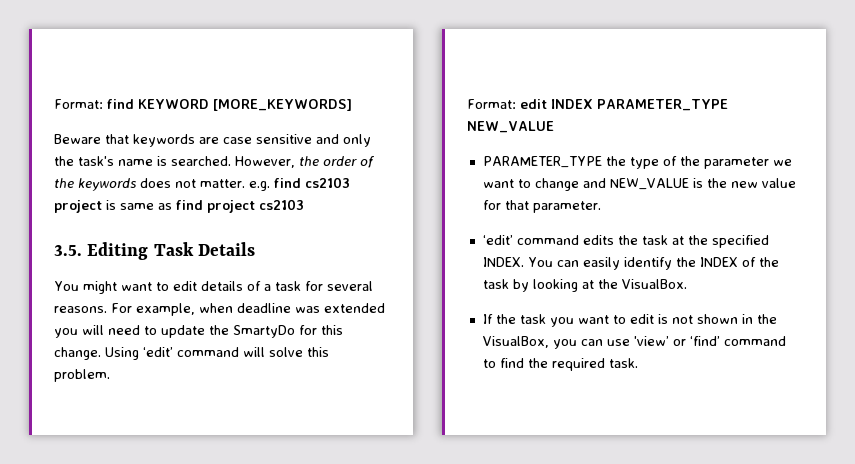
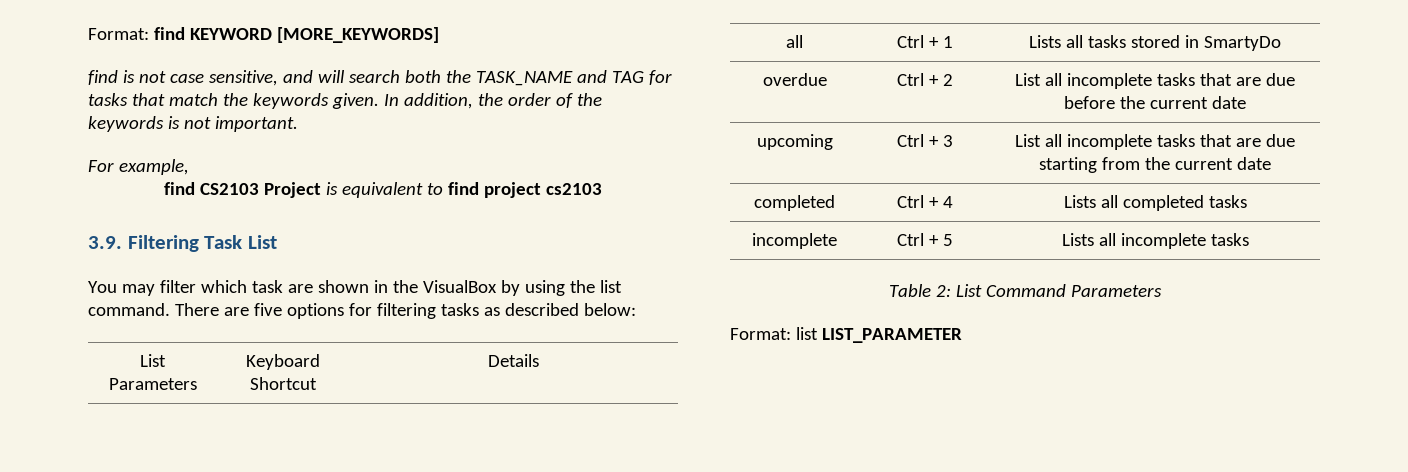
[54,134,371,147] [54,156,295,168] Beware that keywords are case sensitive and only the task's name is searched. However, -> [88,70,672,86] [88,93,473,109] find is not case sensitive, and will search both the TASK_NAME and TAG for tasks that match the keywords given. In addition,
[140,177,350,191] [54,199,304,213] [54,242,255,260] [54,281,373,294] [54,303,385,316] [54,325,343,338] [54,347,329,360] [54,369,110,382] [467,99,728,111] [467,121,554,133] [482,156,792,169] [482,178,796,191] [482,200,601,213] [482,235,769,248] [482,257,779,270] [482,279,687,292] [482,314,777,327] [482,336,786,349] [482,358,638,371] does not matter. e.g. find cs2103 project is same as find project cs2103 // 3.5. Editing Task Details // You might want to edit details of a task for several reasons. For example, when deadline was extended you will need to update the SmartyDo for this change. Using ‘edit’ command will solve this problem. // Format: edit INDEX PARAMETER_TYPE NEW_VALUE // PARAMETER_TYPE the type of the parameter we want to change and NEW_VALUE is the new value for that parameter. // ‘edit’ command edits the task at the specified INDEX. You can easily identify the INDEX of the task by looking at the VisualBox. // If the task you want to edit is not shown in the VisualBox, you can use 'view’ or ‘find’ command to find the required task. -> [167,116,298,132] [88,159,189,175] [164,182,602,198] [88,235,277,252] [88,280,622,296] [88,303,636,319] [140,354,166,367] [108,378,197,390] [245,354,320,370] [249,377,317,390] [487,354,539,367] [786,35,803,48] [896,35,953,48] [1029,35,1281,51] [762,73,827,86] [896,73,953,86] [1015,73,1295,89] [1064,96,1246,109] [756,134,833,150] [896,134,953,147] [1015,134,1295,150] [1039,157,1271,173] [754,195,835,211] [896,195,953,208] [1063,195,1247,211] [752,233,837,249] [896,233,953,246] [1061,233,1249,249] [889,284,1162,297] [730,327,962,343] is not important. // For example, // find CS2103 Project is equivalent to find project cs2103 // 3.9. Filtering Task List // You may filter which task are shown in the VisualBox by using the list command. There are five options for filtering tasks as described below: // List Parameters | Keyboard Shortcut | Details // all | Ctrl + 1 | Lists all tasks stored in SmartyDo // overdue | Ctrl + 2 | List all incomplete tasks that are due before the current date // upcoming | Ctrl + 3 | List all incomplete tasks that are due starting from the current date // completed | Ctrl + 4 | Lists all completed tasks // incomplete | Ctrl + 5 | Lists all incomplete tasks // Table 2: List Command Parameters // Format: list LIST_PARAMETER

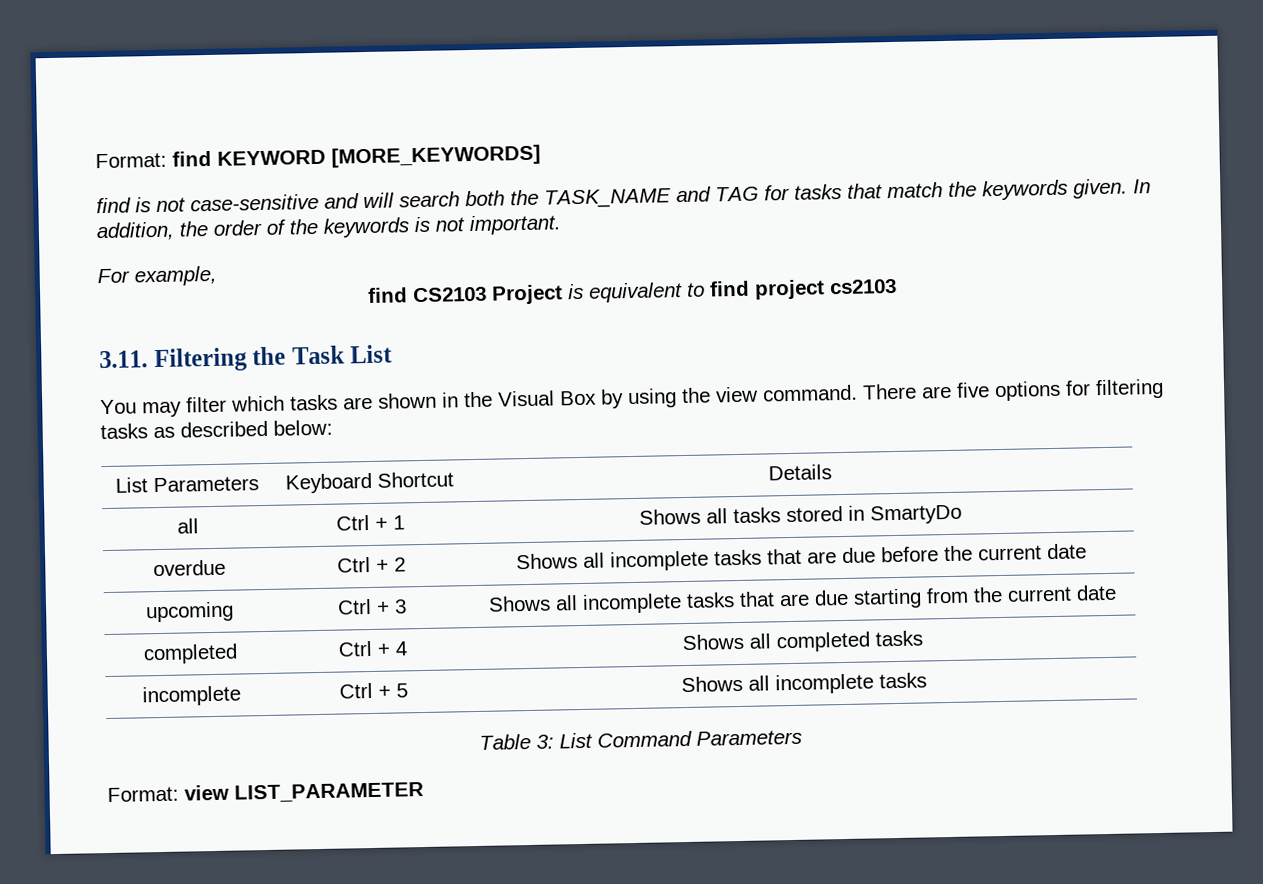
[169,70,278,86] case sensitive, -> [190,193,319,212] case-sensitive
[88,235,199,252] 3.9. Filtering -> [99,346,287,373] 3.11. Filtering the
[251,280,283,293] task -> [290,394,338,411] tasks
[422,280,497,293] VisualBox -> [498,390,597,407] Visual Box
[599,280,622,293] list -> [715,386,758,403] view
[1029,35,1062,48] Lists -> [639,508,701,525] Shows
[1015,73,1042,86] List -> [516,553,578,570] Shows
[1015,134,1042,147] List -> [487,595,551,612] Shows
[1063,195,1096,208] Lists -> [682,633,744,651] Shows
[1061,233,1094,246] Lists -> [680,675,743,693] Shows
[936,285,952,297] 2: -> [536,734,554,749] 3:
[795,327,818,340] list -> [184,784,229,801] view

